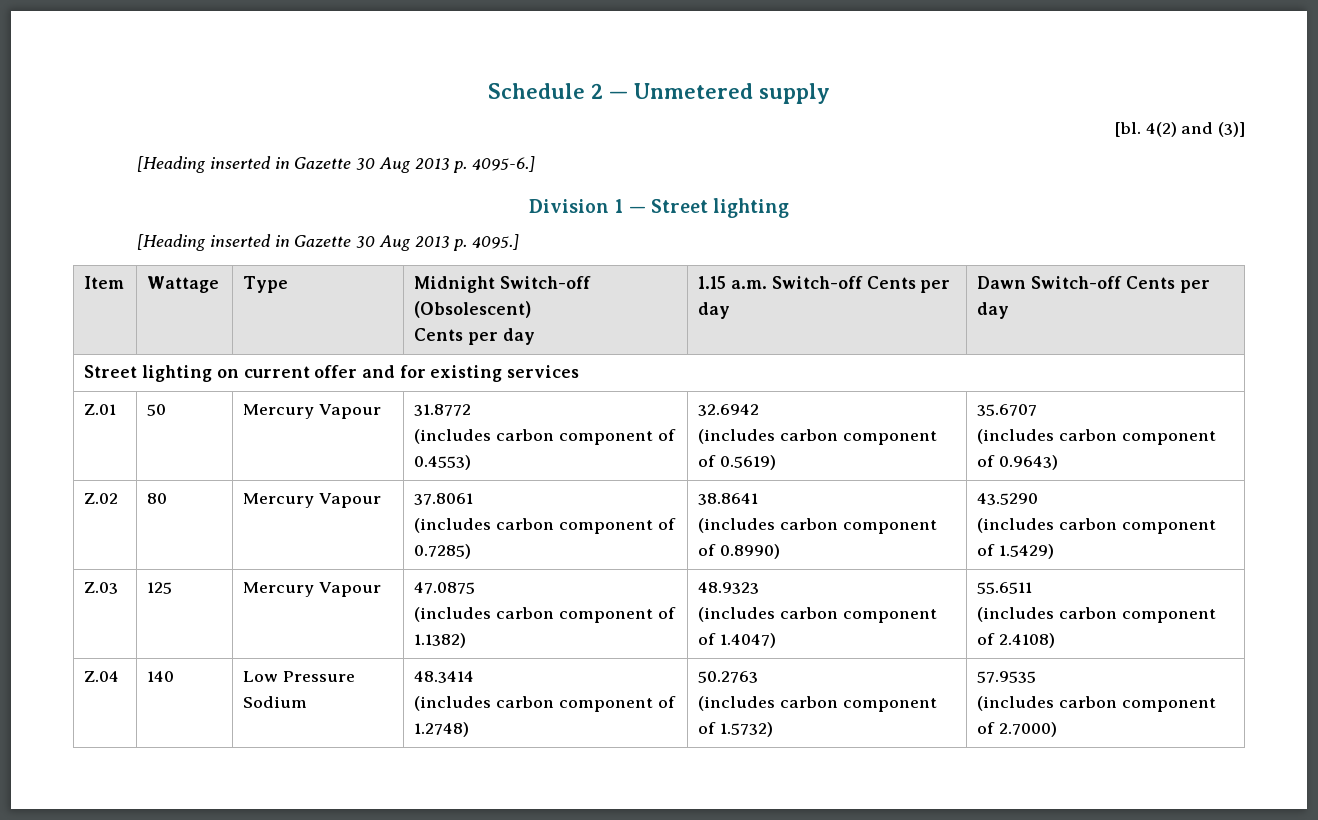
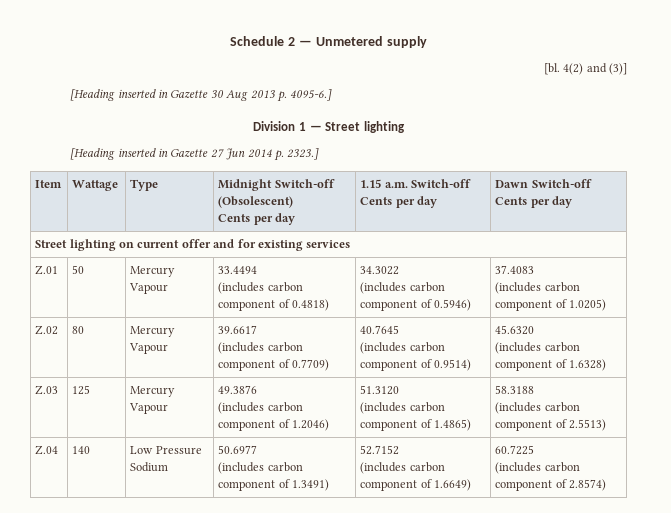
[356,234,520,251] 30 Aug 2013 p. 4095.] -> [210,148,320,161] 27 Jun 2014 p. 2323.]
[414,404,472,416] [414,429,676,445] [414,455,472,470] [698,404,760,416] [698,429,937,445] [698,455,777,470] [977,404,1038,416] [977,429,1216,445] [977,455,1059,470] 31.8772 // (includes carbon component of 0.4553) | 32.6942 // (includes carbon component of 0.5619) | 35.6707 // (includes carbon component of 0.9643) -> [218,266,258,274] [218,282,303,294] [218,299,330,311] [360,266,400,275] [360,282,445,294] [360,299,472,311] [495,265,535,274] [495,282,580,294] [495,299,607,311] 33.4494 // (includes carbon component of 0.4818) | 34.3022 // (includes carbon component of 0.5946) | 37.4083 // (includes carbon component of 1.0205)
[414,493,474,505] [414,518,676,534] [414,544,472,559] [698,493,759,505] [698,518,937,534] [698,544,781,559] [977,493,1039,505] [977,518,1216,534] [977,544,1055,559] 37.8061 // (includes carbon component of 0.7285) | 38.8641 // (includes carbon component of 0.8990) | 43.5290 // (includes carbon component of 1.5429) -> [218,325,258,334] [218,342,303,354] [218,359,330,371] [360,325,400,334] [360,342,445,354] [360,359,472,371] [495,325,535,335] [495,342,580,354] [495,359,607,371] 39.6617 // (includes carbon component of 0.7709) | 40.7645 // (includes carbon component of 0.9514) | 45.6320 // (includes carbon component of 1.6328)
[414,582,476,594] [414,607,676,623] [414,633,467,648] [698,582,760,594] [698,607,937,623] [698,633,777,648] [977,582,1033,594] [977,607,1216,623] [977,633,1056,648] 47.0875 // (includes carbon component of 1.1382) | 48.9323 // (includes carbon component of 1.4047) | 55.6511 // (includes carbon component of 2.4108) -> [218,385,258,394] [218,402,303,414] [218,419,330,431] [360,385,400,395] [360,402,445,414] [360,419,472,431] [495,385,535,394] [495,402,580,414] [495,419,607,431] 49.3876 // (includes carbon component of 1.2046) | 51.3120 // (includes carbon component of 1.4865) | 58.3188 // (includes carbon component of 2.5513)
[414,671,475,683] [414,696,676,712] [414,722,470,737] [698,671,759,683] [698,696,937,712] [698,722,774,737] [977,671,1037,683] [977,696,1216,712] [977,722,1058,737] 48.3414 // (includes carbon component of 1.2748) | 50.2763 // (includes carbon component of 1.5732) | 57.9535 // (includes carbon component of 2.7000) -> [218,445,258,454] [218,462,303,474] [218,479,330,491] [360,445,400,455] [360,462,445,474] [360,479,472,491] [495,445,535,455] [495,462,580,474] [495,479,607,491] 50.6977 // (includes carbon component of 1.3491) | 52.7152 // (includes carbon component of 1.6649) | 60.7225 // (includes carbon component of 2.8574)

